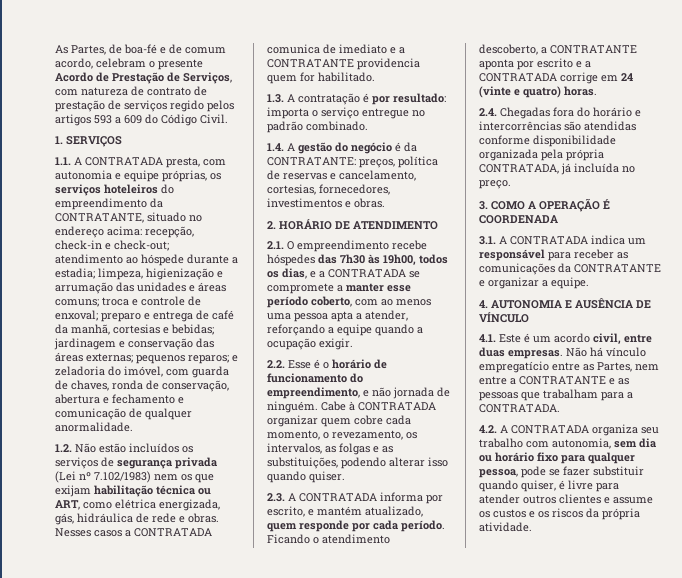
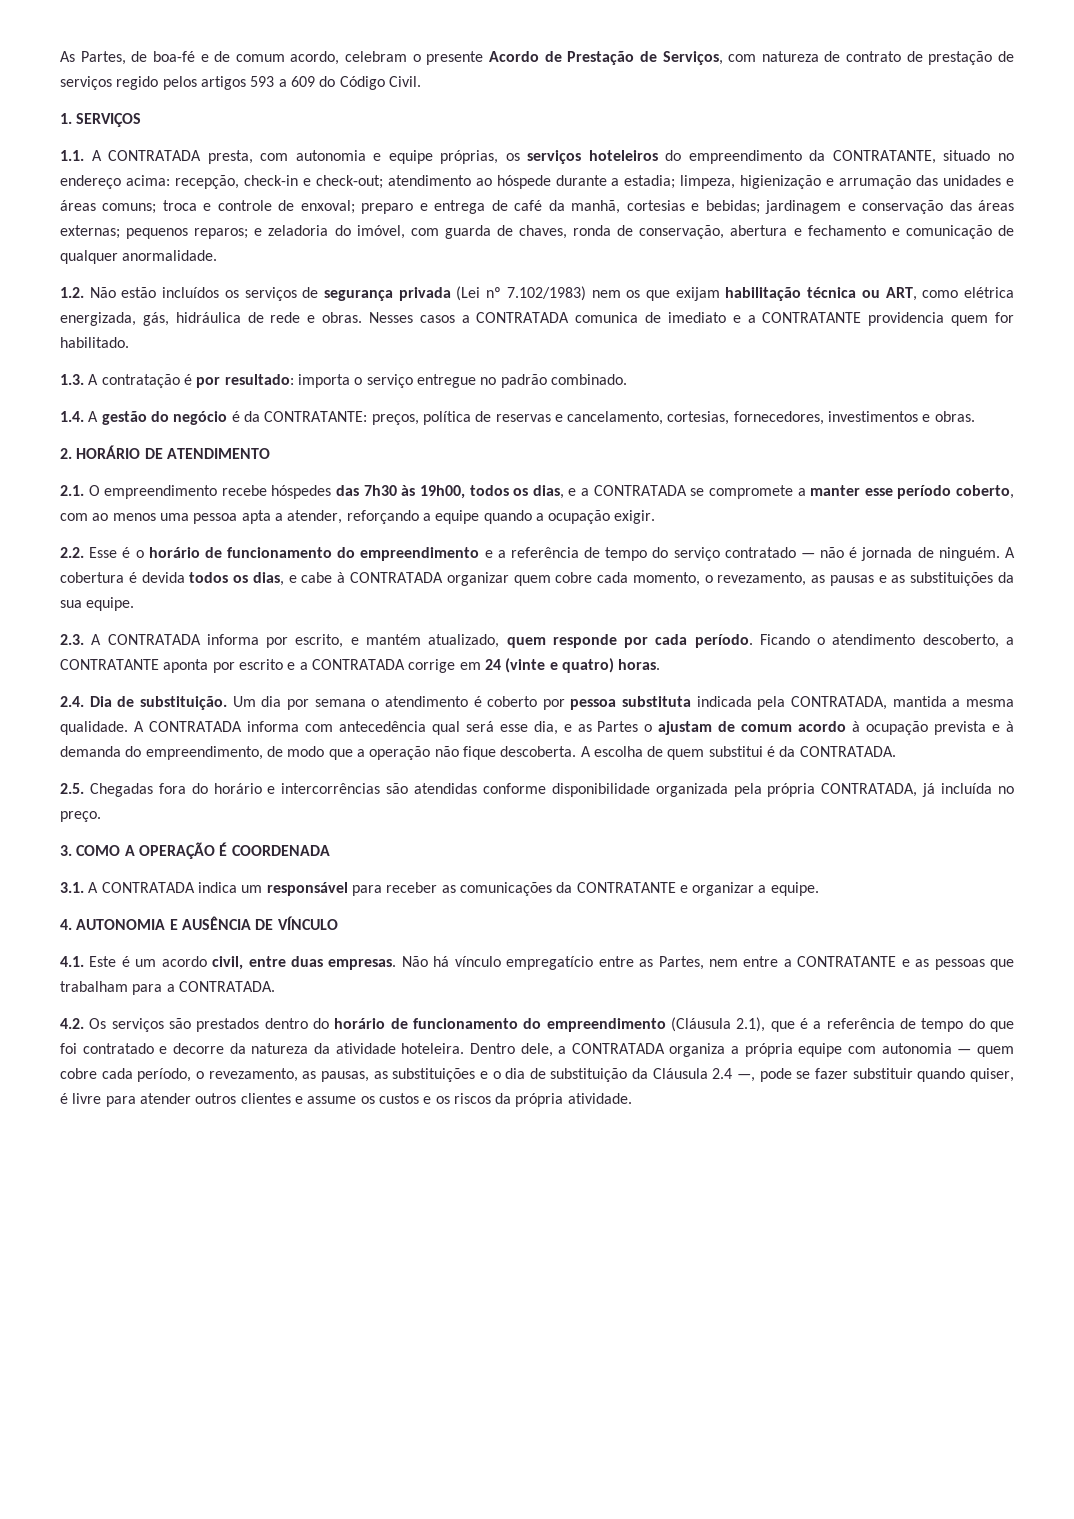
[267,387,450,399] [267,401,346,413] empreendimento, e não jornada de ninguém. Cabe -> [360,547,1015,561] [60,572,333,586] empreendimento e a referência de tempo do serviço contratado — não é jornada de ninguém. A cobertura é devida todos os dias, e cabe
[406,432,417,439] [267,443,393,455] [267,457,448,469] [267,471,345,483] os intervalos, as folgas e as substituições, podendo alterar isso quando quiser. -> [811,572,1014,586] [60,597,135,611] as pausas e as substituições da sua equipe.
(497, 112) none -> [89,696,1014,710] [60,721,1015,735] [60,746,896,760] [60,783,84,794] Dia de substituição. Um dia por semana o atendimento é coberto por pessoa substituta indicada pela CONTRATADA, mantida a mesma qualidade. A CONTRATADA informa com antecedência qual será esse dia, e as Partes o ajustam de comum acordo à ocupação prevista e à demanda do empreendimento, de modo que a operação não fique descoberta. A escolha de quem substitui é da CONTRATADA. // 2.5.
[500,424,659,436] [479,438,656,449] [479,452,635,464] [479,469,518,478] A CONTRATADA organiza seu trabalho com autonomia, sem dia ou horário fixo para qualquer pessoa, -> [89,1017,1015,1032] [60,1043,1014,1057] [60,1068,756,1082] Os serviços são prestados dentro do horário de funcionamento do empreendimento (Cláusula 2.1), que é a referência de tempo do que foi contratado e decorre da natureza da atividade hoteleira. Dentro dele, a CONTRATADA organiza a própria equipe com autonomia — quem cobre cada período, o revezamento, as pausas, as substituições e o dia de substituição da Cláusula 2.4 —,

